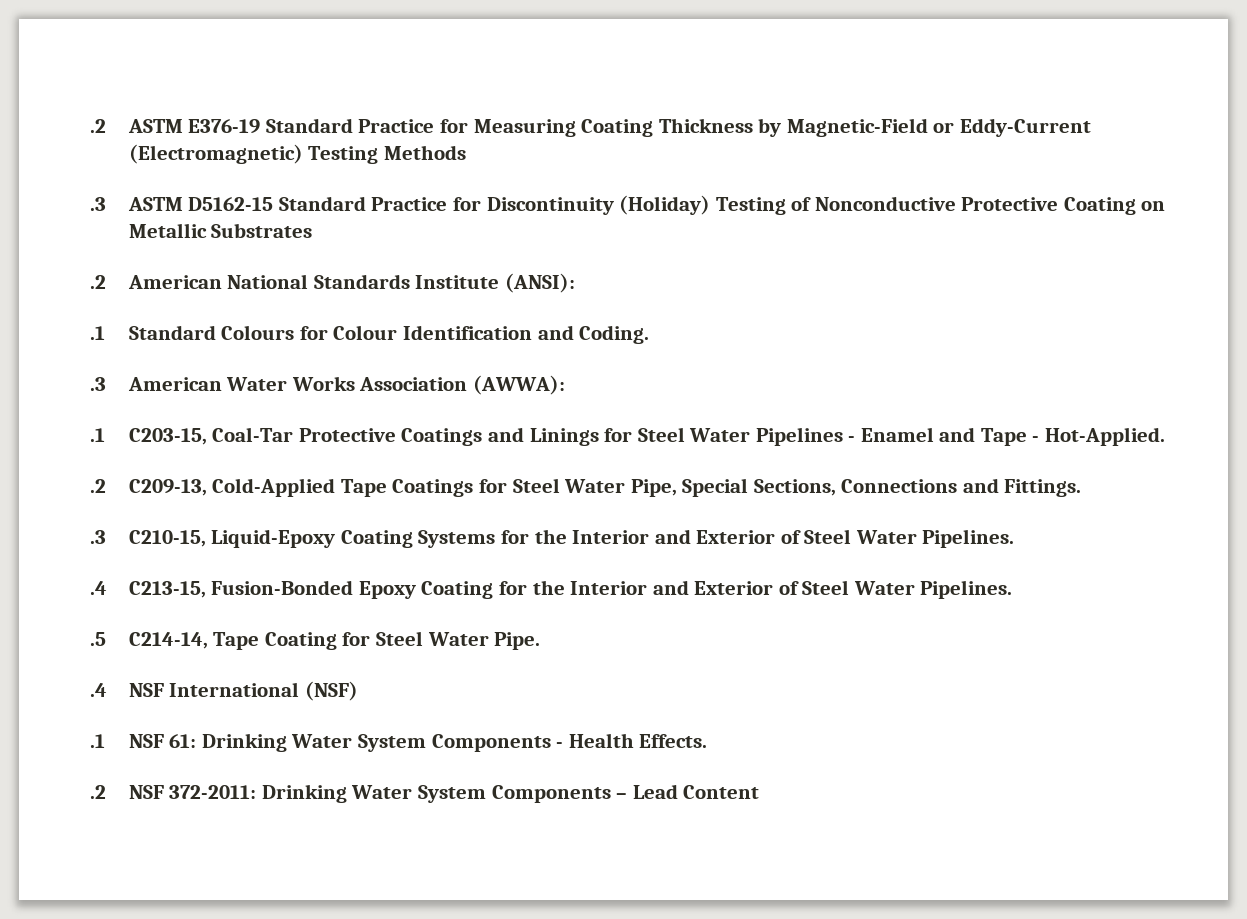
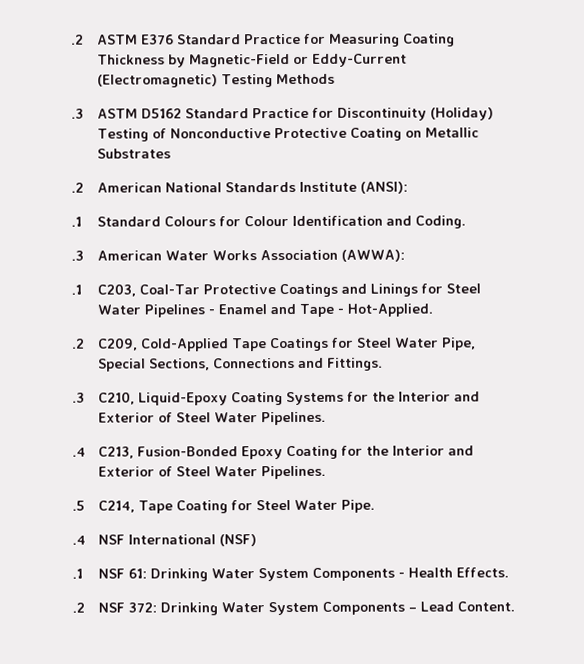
[188,119,261,134] E376-19 -> [140,34,174,45] E376
[188,197,274,211] D5162-15 -> [140,108,182,119] D5162
[128,428,207,445] C203-15, -> [96,283,136,297] C203,
[128,479,207,496] C209-13, -> [97,337,138,351] C209,
[128,530,206,547] C210-15, -> [97,391,135,405] C210,
[128,581,206,598] C213-15, -> [97,446,134,459] C213,
[128,632,208,649] C214-14, -> [97,500,135,513] C214,
[169,785,257,799] 372-2011: -> [127,602,157,613] 372:
[683,785,760,799] Content -> [456,601,515,612] Content.

